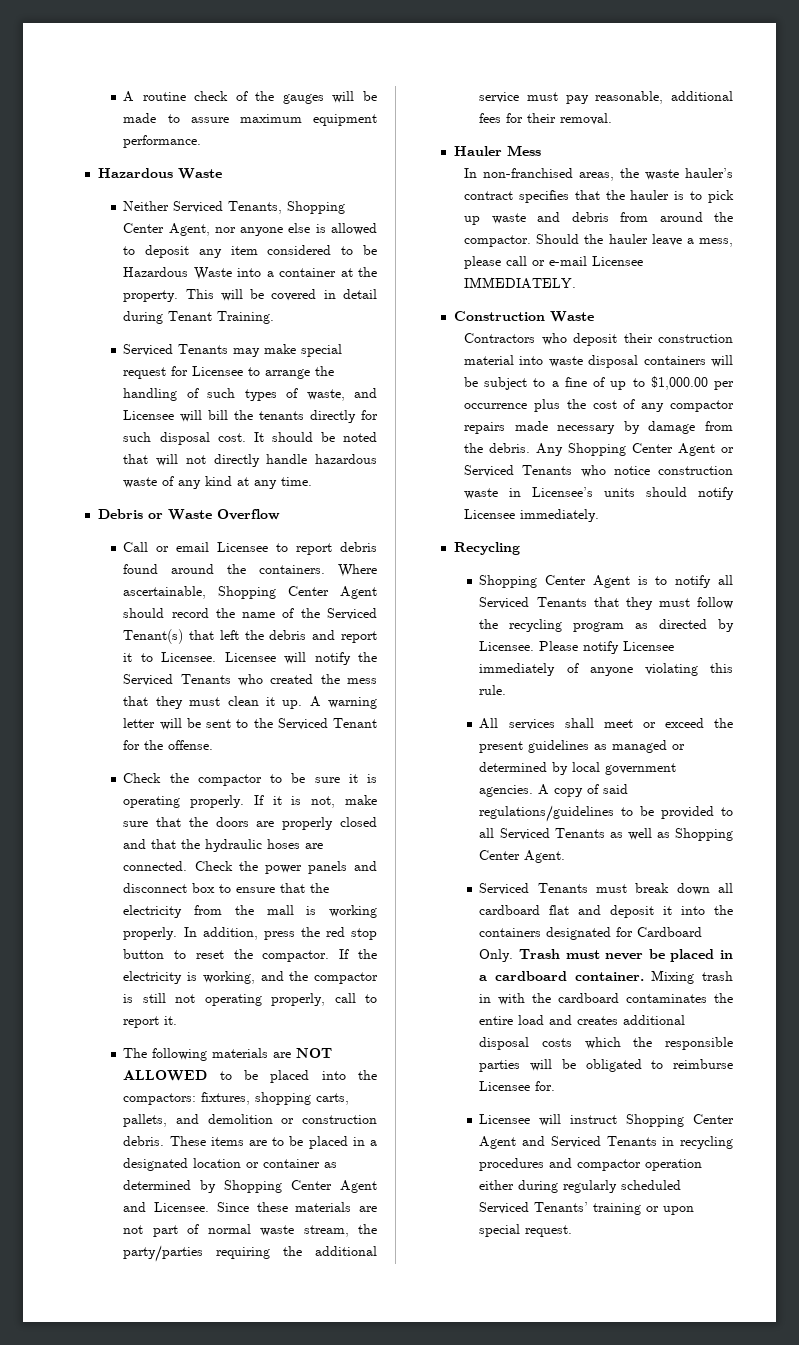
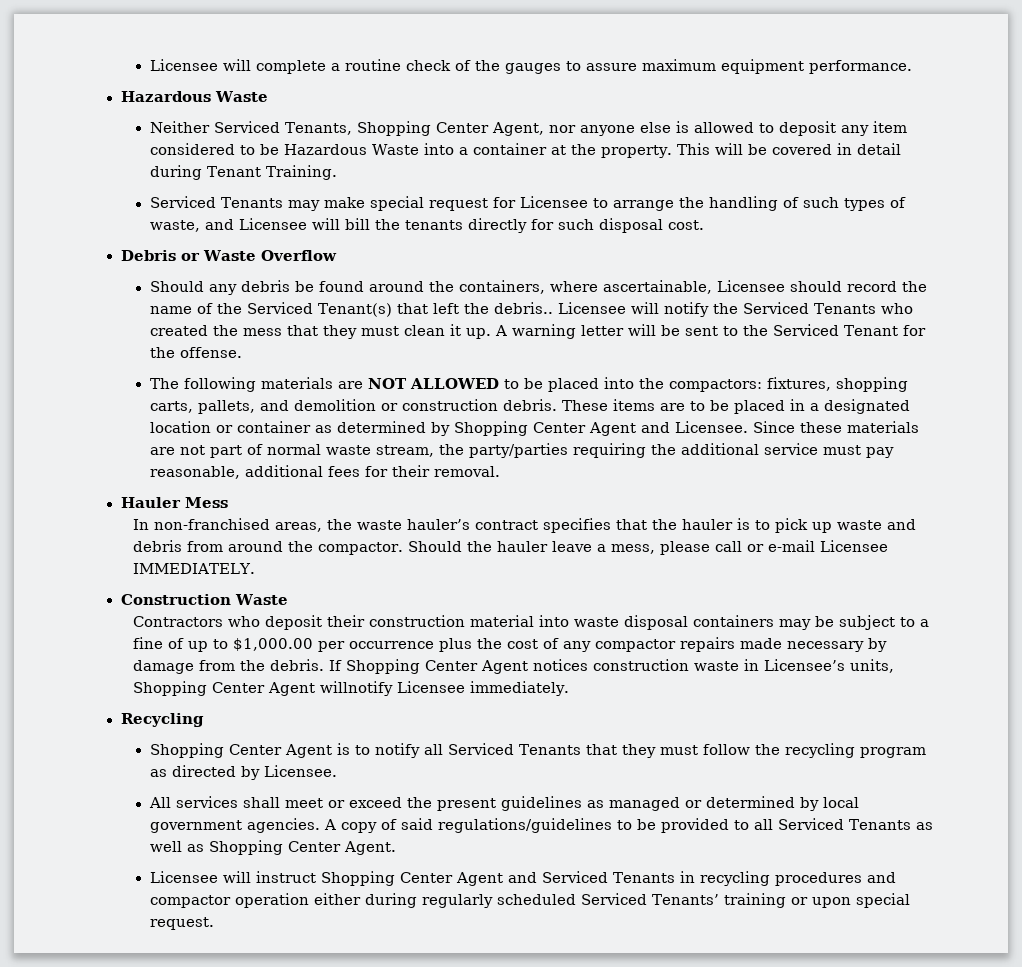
[123,91,135,102] A -> [149,59,340,74] Licensee will complete a
[332,91,377,103] [123,113,157,123] will be made -> (561, 68) none
[253,432,378,442] [123,454,377,467] [123,476,313,489] [97,509,280,520] [123,542,377,555] [123,564,377,577] [123,586,377,599] It should be noted that will not directly handle hazardous waste of any kind at any time. // Debris or Waste Overflow // Call or email Licensee to report debris found around the containers. Where ascertainable, Shopping Center Agent -> [120,250,337,261] [149,280,785,295] // Debris or Waste Overflow // Should any debris be found around the containers, where ascertainable, Licensee
[269,630,377,643] [123,652,217,662] debris and report it to Licensee. -> [493,302,553,314] debris..
[123,773,377,786] [123,795,377,808] [123,817,377,830] [123,839,324,852] [123,861,377,874] [123,883,330,893] [123,905,377,918] [123,927,378,940] [123,949,377,962] [123,971,378,984] [123,993,377,1006] [123,1016,178,1028] // Check the compactor to be sure it is operating properly. If it is not, make sure that the doors are properly closed and that the hydraulic hoses are connected. Check the power panels and disconnect box to ensure that the electricity from the mall is working properly. In addition, press the red stop button to reset the compactor. If the electricity is working, and the compactor is still not operating properly, call to report it. -> (242, 352) none
[711,355,733,367] will -> [779,619,812,630] may
[536,443,734,456] [464,465,733,477] [464,487,734,500] Any Shopping Center Agent or Serviced Tenants who notice construction waste in Licensee’s units should notify -> [329,659,895,674] [133,681,394,696] If Shopping Center Agent notices construction waste in Licensee’s units, Shopping Center Agent willnotify
[539,641,675,654] [479,663,733,676] [479,685,507,695] Please notify Licensee immediately of anyone violating this rule. -> (337, 771) none
[479,883,733,895] [479,905,733,918] [479,927,703,940] [479,949,733,962] [479,970,733,984] [479,993,733,1005] [479,1015,686,1025] [479,1037,733,1050] [479,1059,733,1072] [479,1081,556,1091] // Serviced Tenants must break down all cardboard flat and deposit it into the containers designated for Cardboard Only. Trash must never be placed in a cardboard container. Mixing trash in with the cardboard contaminates the entire load and creates additional disposal costs which the responsible parties will be obligated to reimburse Licensee for. -> (396, 848) none

